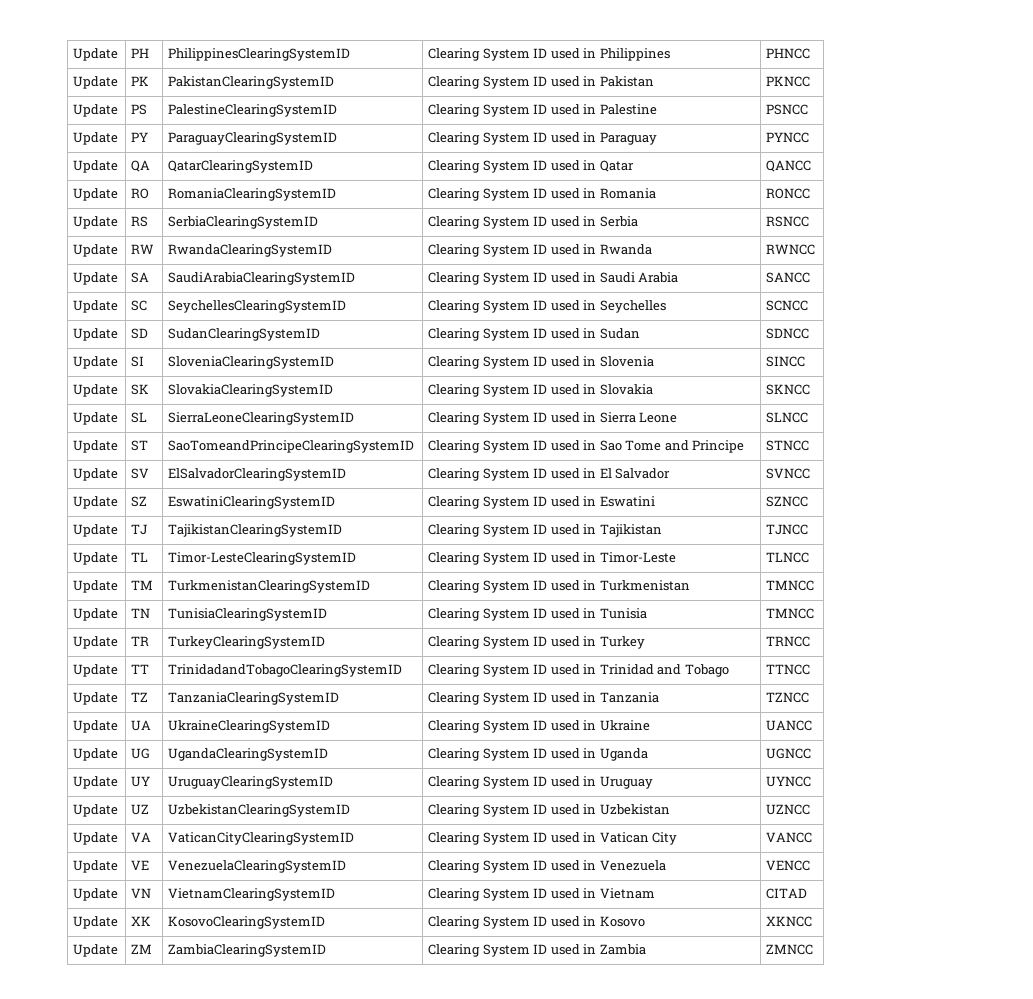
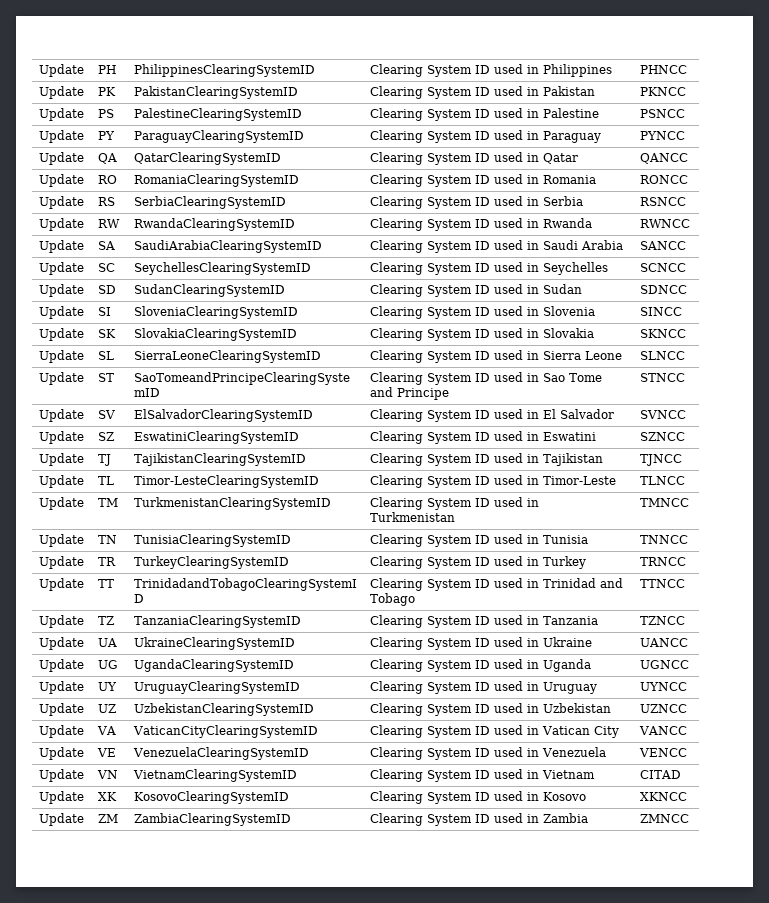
[766,608,815,619] TMNCC -> [639,535,688,544] TNNCC

